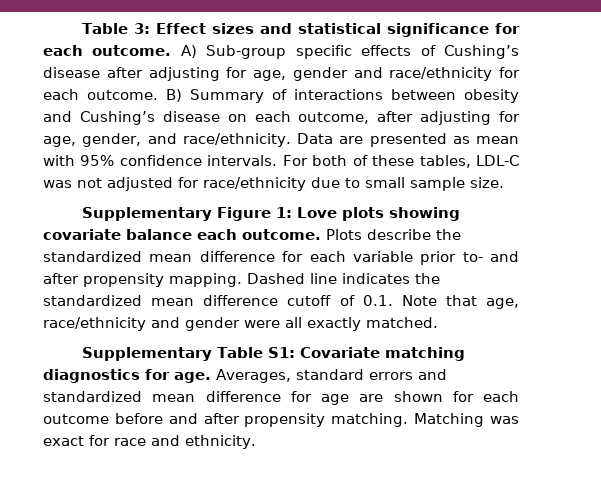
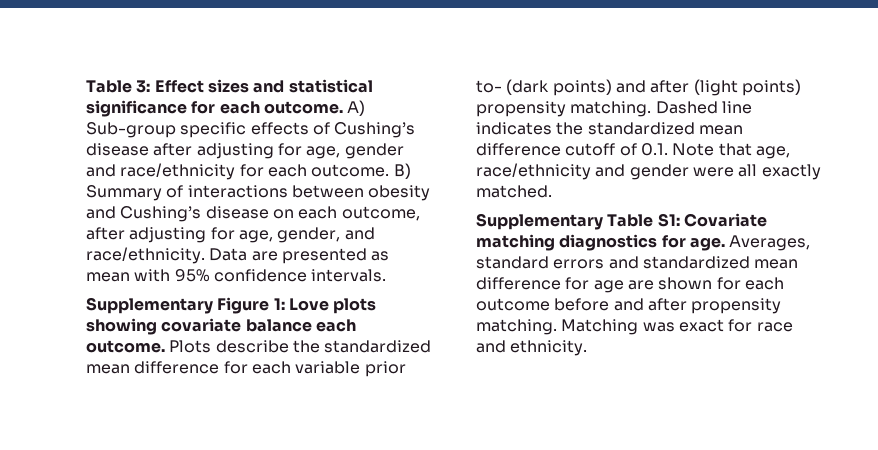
[282,155,520,168] [43,177,504,191] For both of these tables, LDL-C was not adjusted for race/ethnicity due to small sample size. -> (387, 275) none
[490,251,519,262] [43,273,242,287] and after propensity mapping. -> [506,79,801,96] [476,101,652,117] (dark points) and after (light points) propensity matching.

